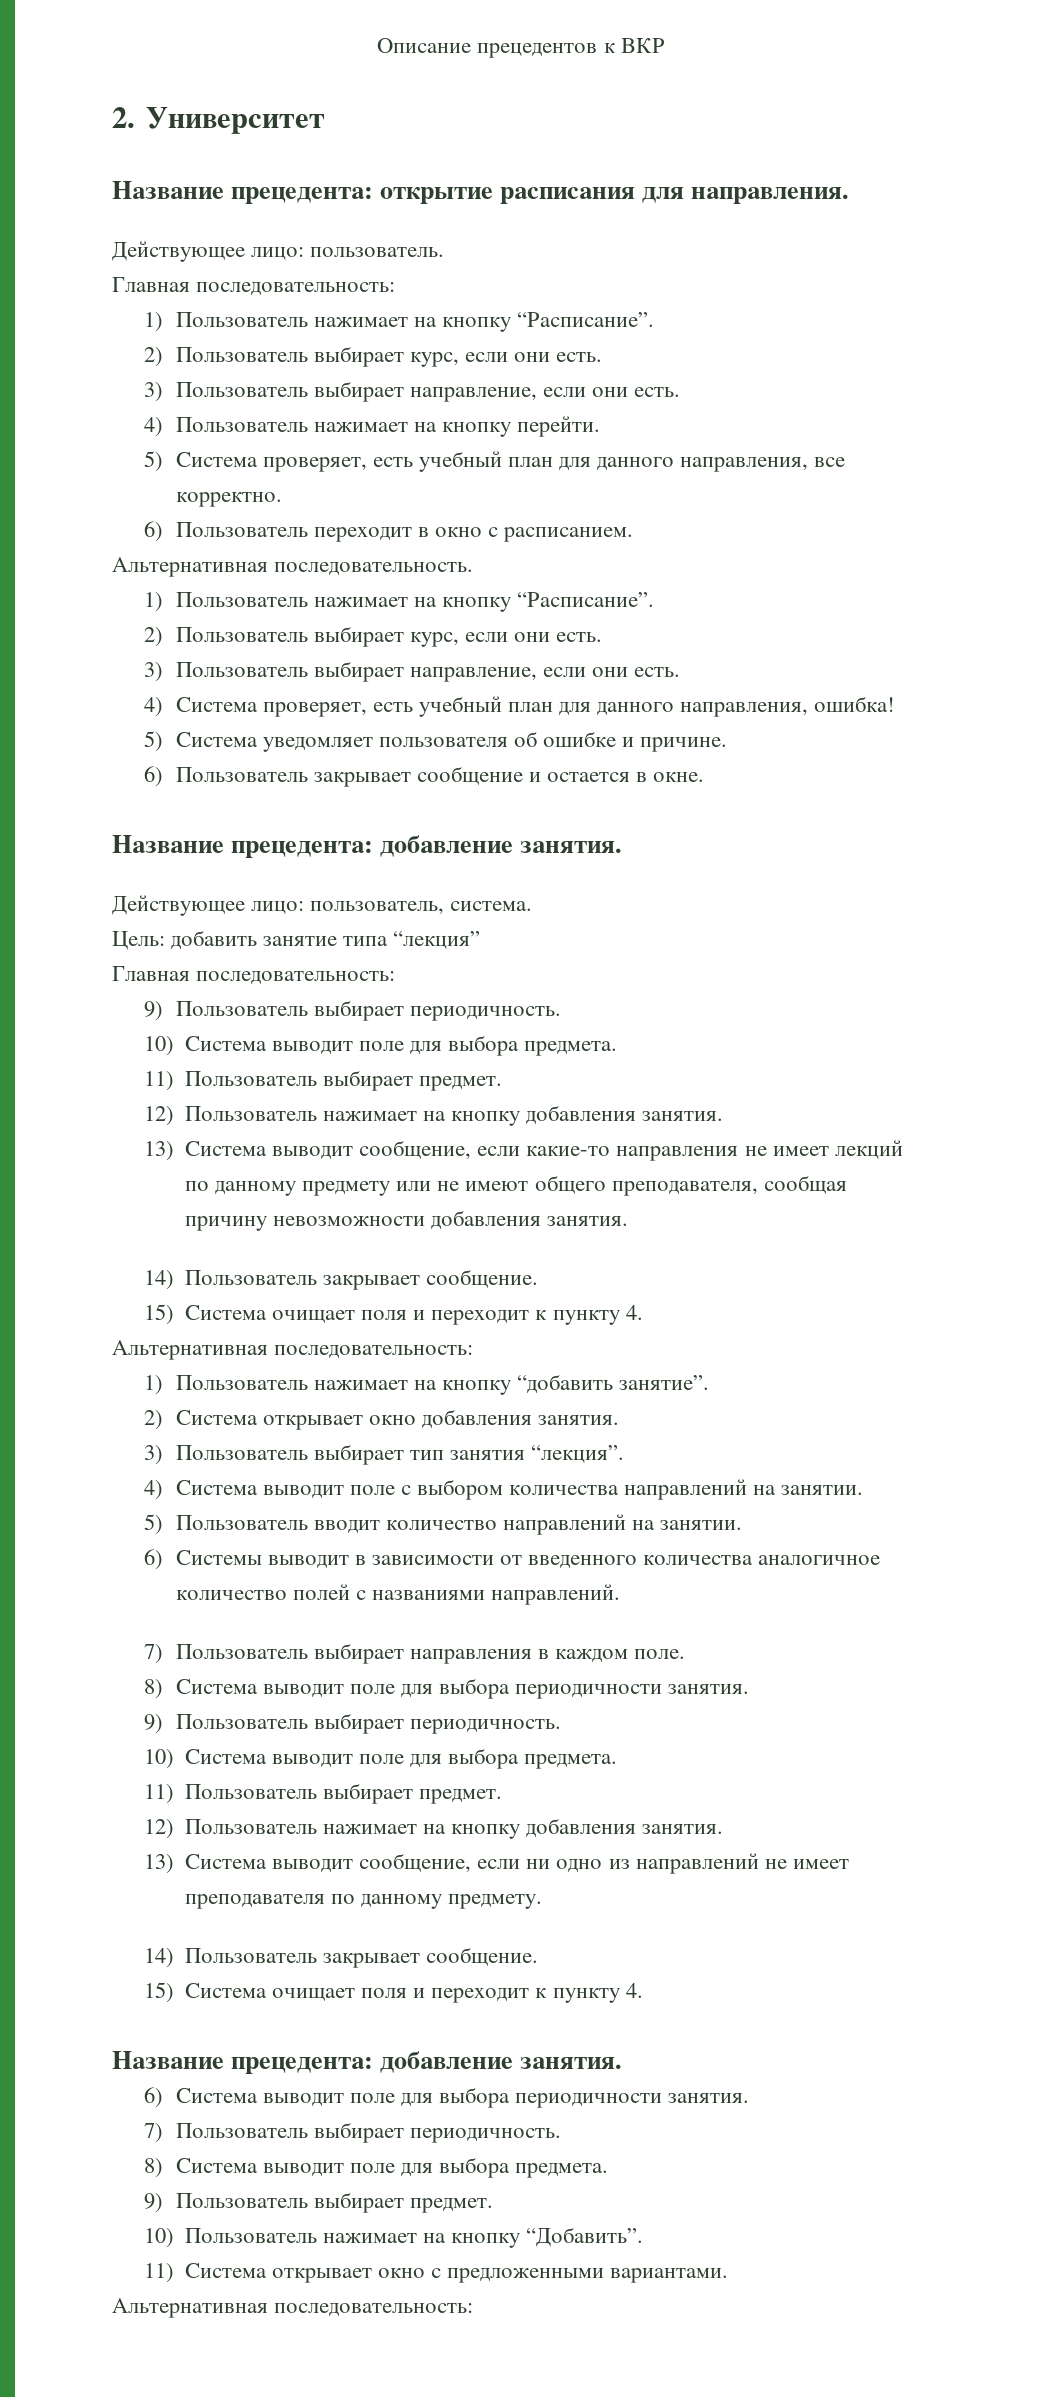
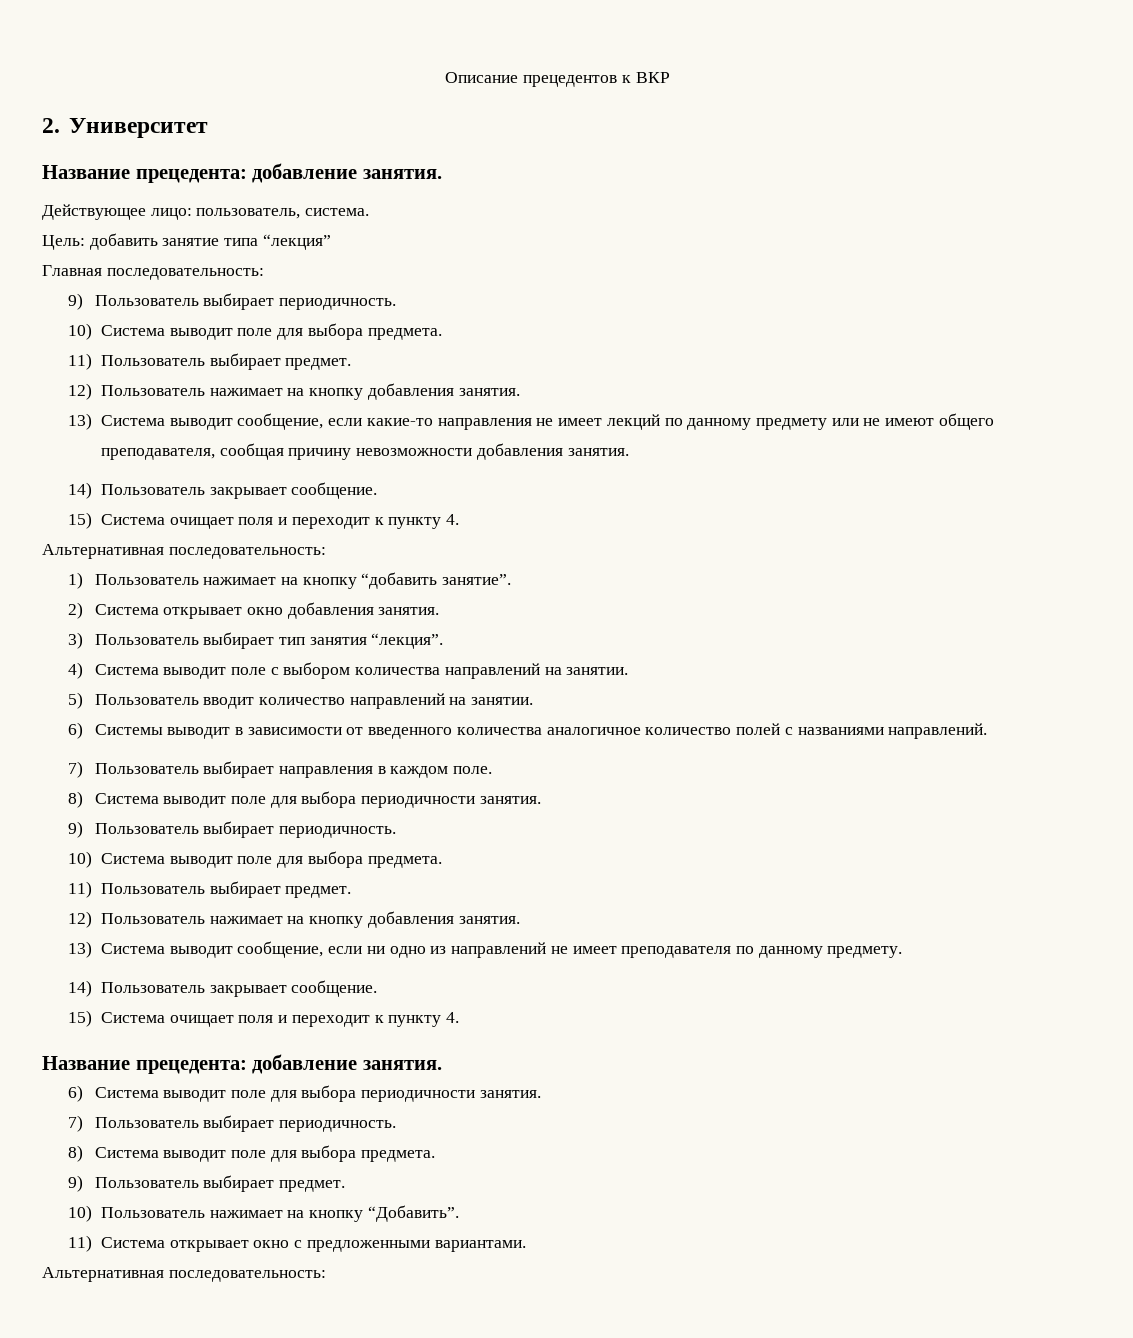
[112,181,850,204] [112,241,445,262] [112,277,396,296] [143,312,655,332] [143,346,603,367] [143,381,681,402] [143,416,601,437] [143,451,846,472] [175,492,282,507] [143,521,634,542] [112,557,474,577] [143,592,655,612] [143,626,603,647] [143,661,681,682] [143,696,896,717] [143,731,728,752] [143,766,705,787] // Название прецедента: открытие расписания для направления. // Действующее лицо: пользователь. // Главная последовательность: // 1) Пользователь нажимает на кнопку “Расписание”. // 2) Пользователь выбирает курс, если они есть. // 3) Пользователь выбирает направление, если они есть. // 4) Пользователь нажимает на кнопку перейти. // 5) Система проверяет, есть учебный план для данного направления, все корректно. // 6) Пользователь переходит в окно с расписанием. // Альтернативная последовательность. // 1) Пользователь нажимает на кнопку “Расписание”. // 2) Пользователь выбирает курс, если они есть. // 3) Пользователь выбирает направление, если они есть. // 4) Система проверяет, есть учебный план для данного направления, ошибка! // 5) Система уведомляет пользователя об ошибке и причине. // 6) Пользователь закрывает сообщение и остается в окне. -> (208, 128) none

